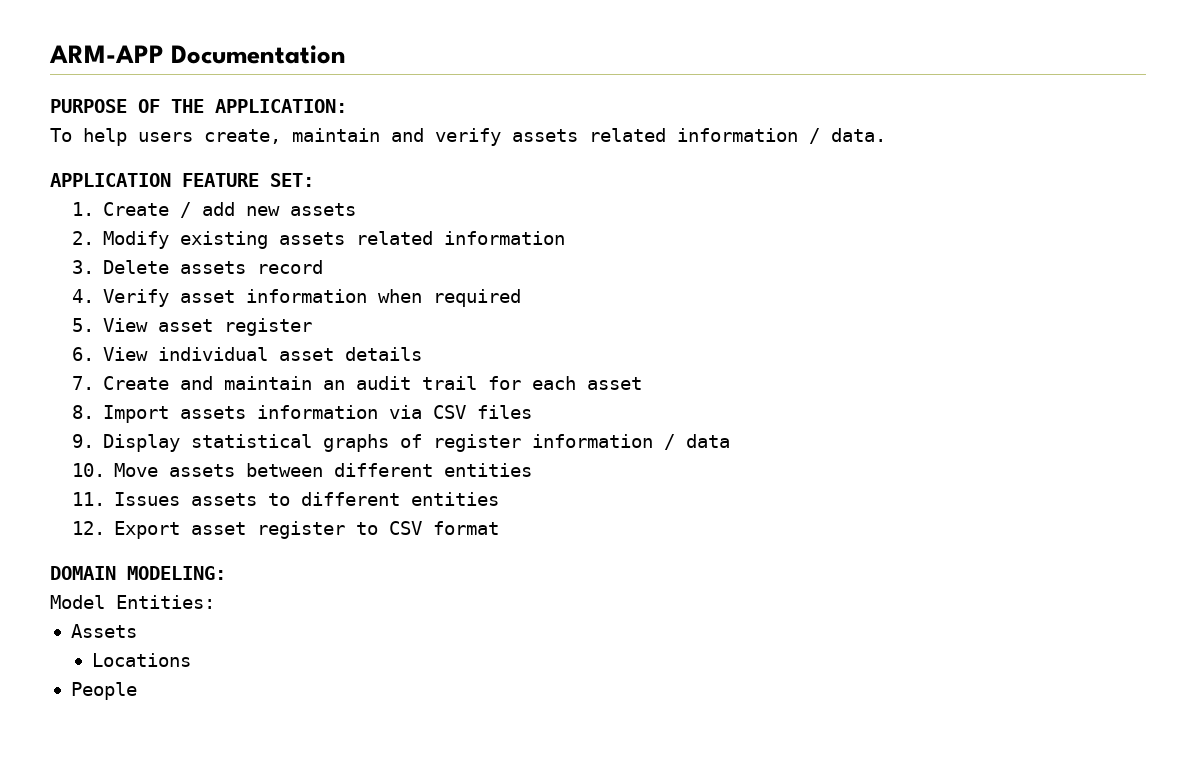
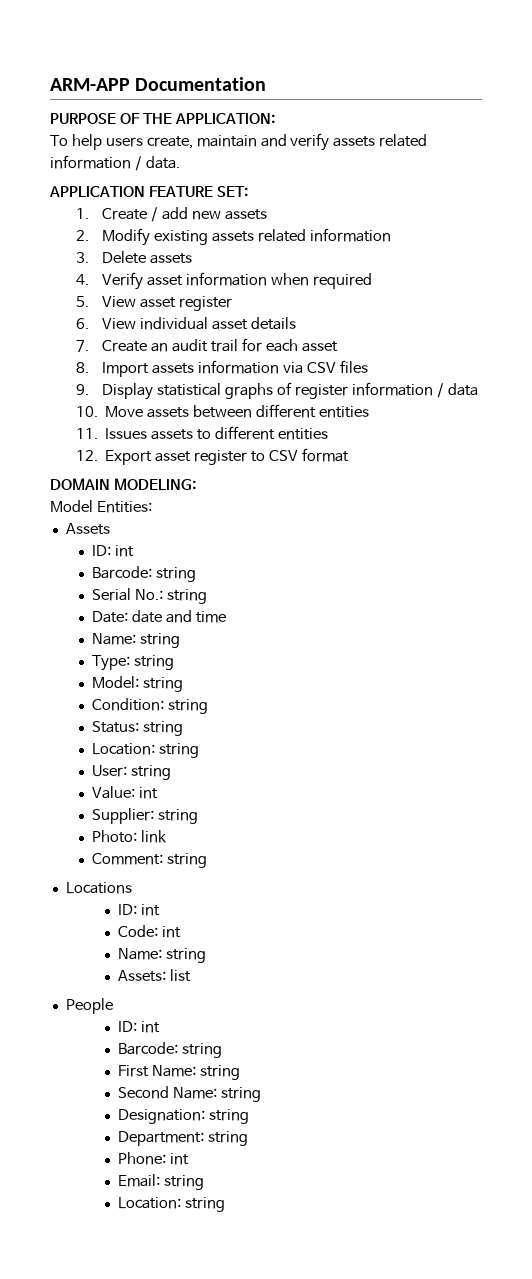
[257,260,324,274] record -> (193, 258) none
[180,376,313,390] and maintain -> (148, 346) none
[92,653,192,667] [70,682,137,700] Locations // People -> [92,545,135,557] [92,566,197,582] [92,588,207,604] [92,610,226,623] [92,633,181,648] [92,655,174,671] [92,676,184,692] [92,698,209,714] [92,721,184,736] [92,743,200,758] [92,765,172,780] [92,786,159,799] [92,808,199,824] [92,830,168,843] [92,853,208,868] [65,882,132,894] [118,904,161,916] [118,925,182,938] [118,948,207,963] [118,969,192,982] [65,998,113,1014] [118,1021,161,1033] [118,1042,223,1058] [118,1065,241,1080] [118,1086,262,1102] [118,1109,250,1124] [118,1131,249,1146] [118,1152,190,1165] [118,1174,205,1190] [118,1197,226,1212] ID: int // Barcode: string // Serial No.: string // Date: date and time // Name: string // Type: string // Model: string // Condition: string // Status: string // Location: string // User: string // Value: int // Supplier: string // Photo: link // Comment: string // Locations // ID: int // Code: int // Name: string // Assets: list // People // ID: int // Barcode: string // First Name: string // Second Name: string // Designation: string // Department: string // Phone: int // Email: string // Location: string

